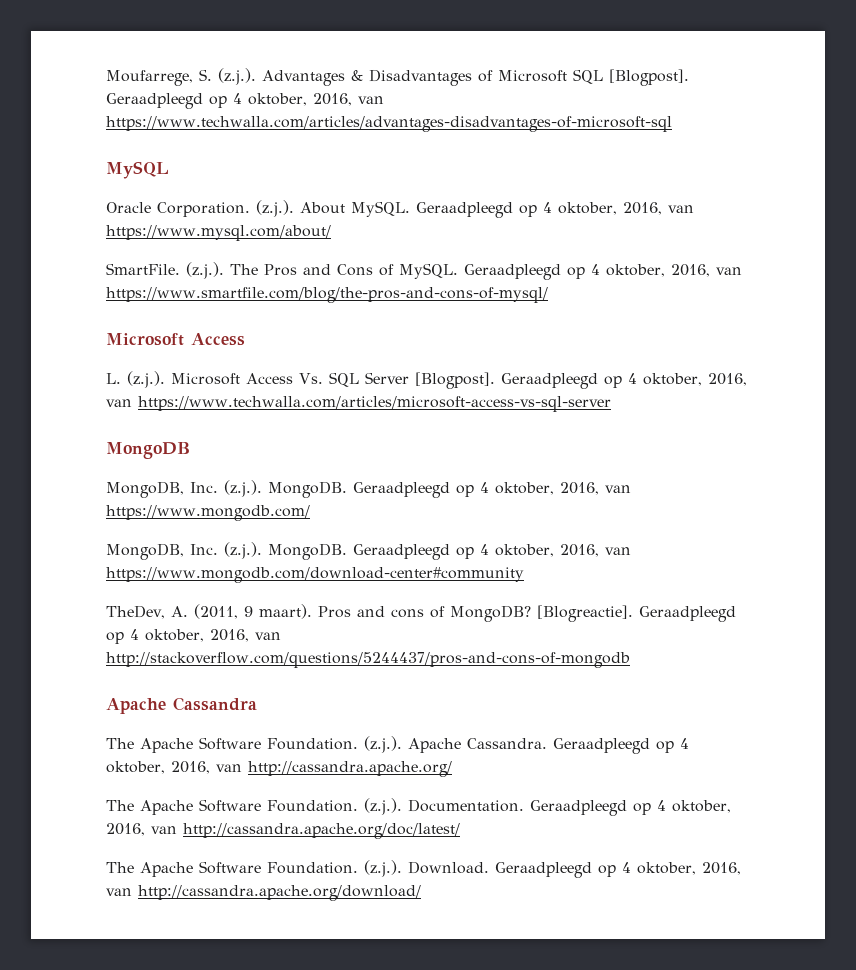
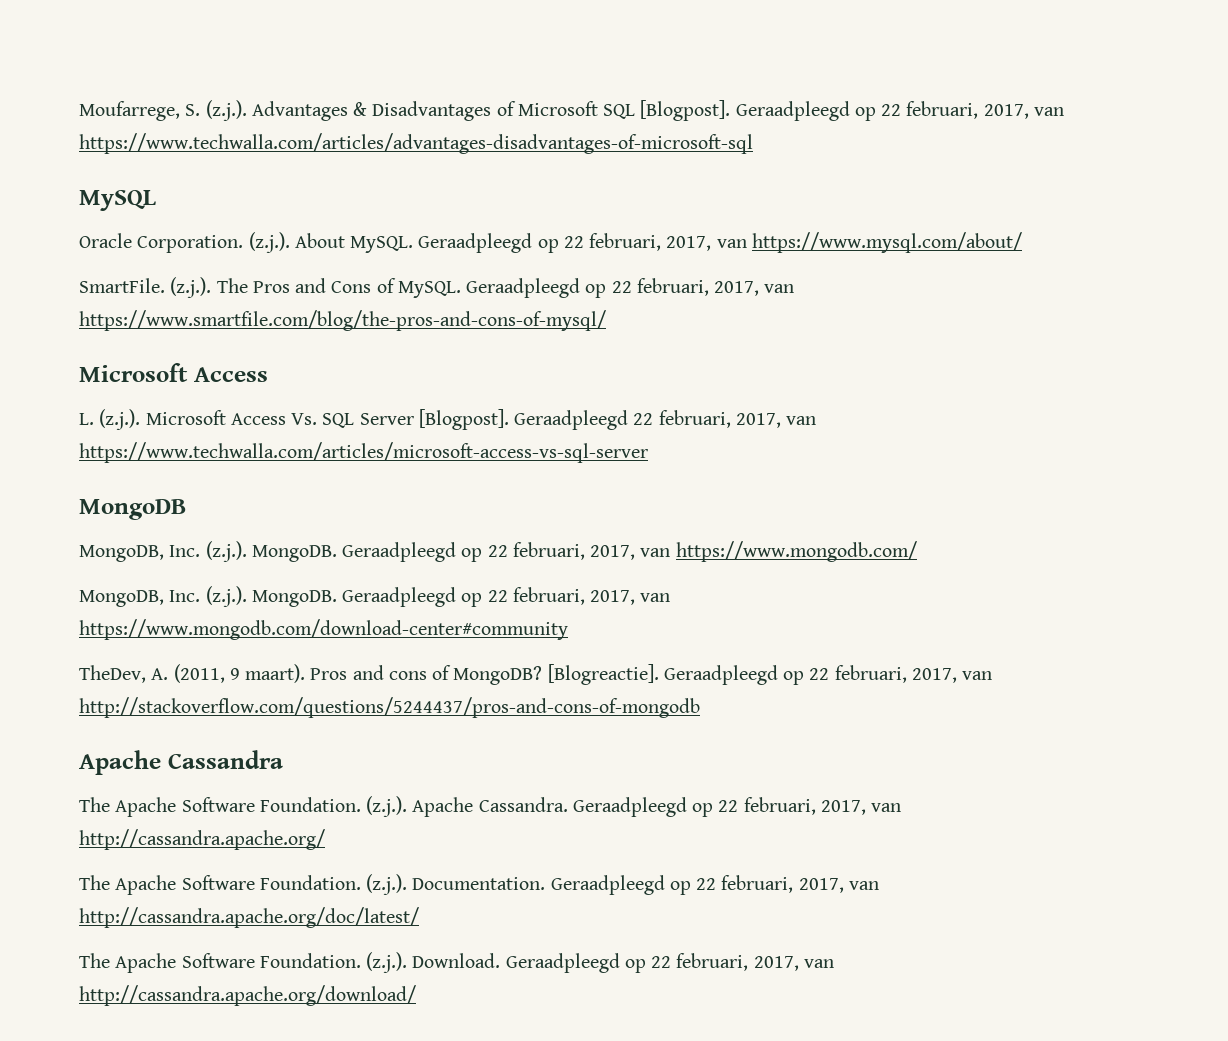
[233,93,352,106] 4 oktober, 2016, -> [881,101,1029,119] 22 februari, 2017,
[543,202,662,215] 4 oktober, 2016, -> [563,233,712,251] 22 februari, 2017,
[591,264,710,277] 4 oktober, 2016, -> [611,278,760,296] 22 februari, 2017,
[603,373,747,388] op 4 oktober, 2016, -> [633,410,781,428] 22 februari, 2017,
[480,482,599,495] 4 oktober, 2016, -> [487,542,636,560] 22 februari, 2017,
[480,544,599,557] 4 oktober, 2016, -> [487,587,636,605] 22 februari, 2017,
[130,629,249,642] 4 oktober, 2016, -> [809,665,957,683] 22 februari, 2017,
[680,738,689,749] [106,761,210,774] 4 oktober, 2016, -> [718,797,866,815] 22 februari, 2017,
[657,800,731,813] [106,823,145,836] 4 oktober, 2016, -> [696,875,844,893] 22 februari, 2017,
[622,862,741,875] 4 oktober, 2016, -> [651,953,799,971] 22 februari, 2017,

